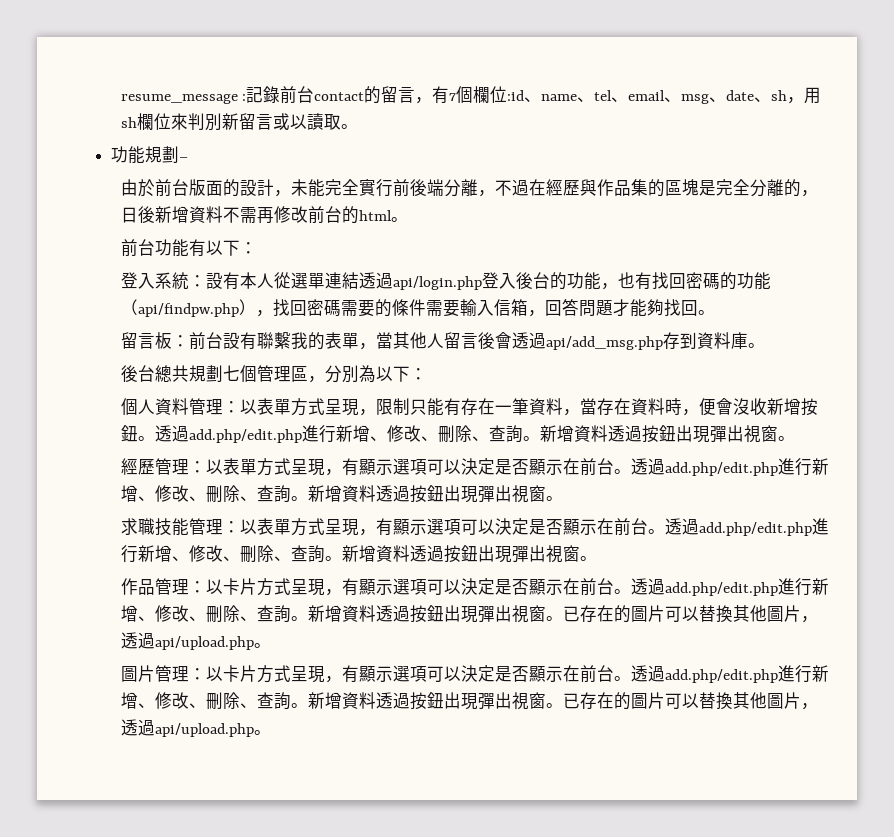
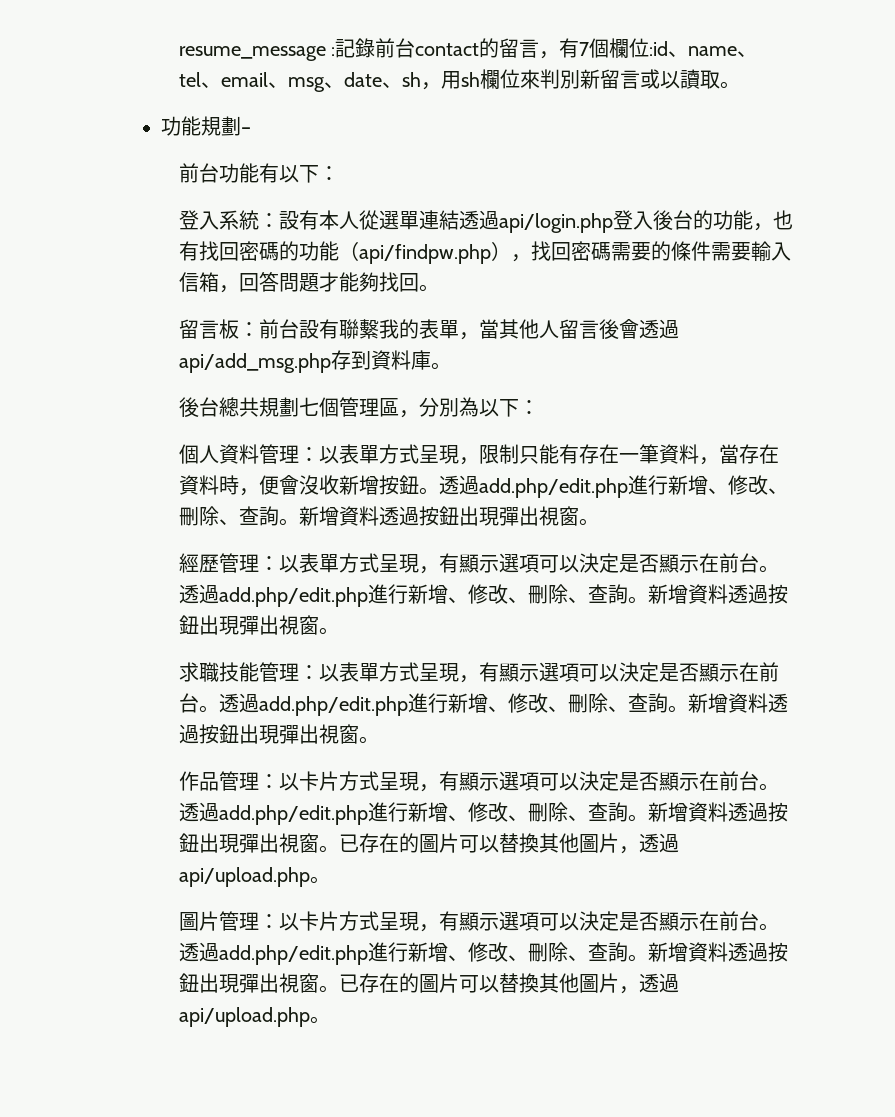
[120,179,818,197] [120,206,408,224] // 由於前台版面的設計，未能完全實行前後端分離，不過在經歷與作品集的區塊是完全分離的，日後新增資料不需再修改前台的html。 -> (251, 130) none

